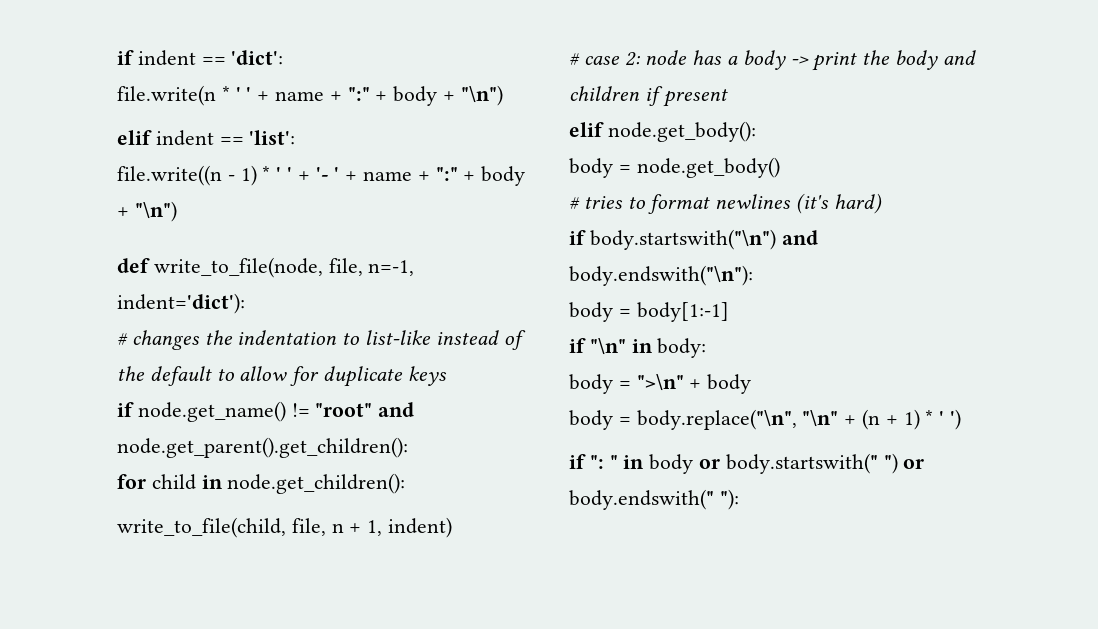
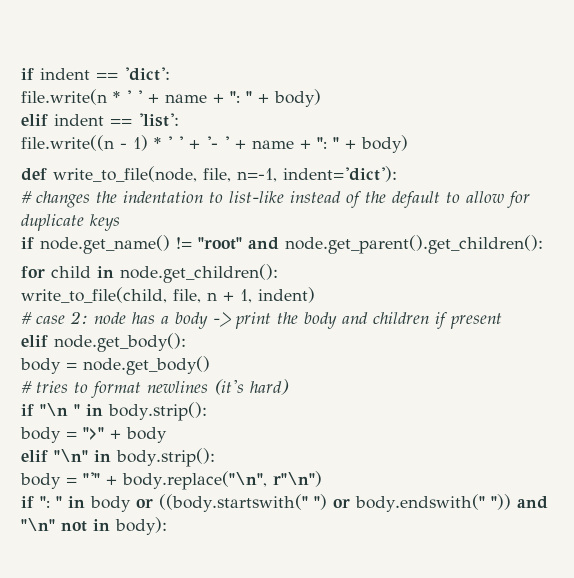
[347,85,503,106] ":" + body + "\n") -> [230,89,321,107] ": " + body)
[435,166,526,186] [117,201,177,222] ":" + body + "\n") -> [317,135,408,153] ": " + body)
[589,229,818,250] [569,265,753,286] [569,302,729,322] [569,338,586,353] body.startswith("\n") and body.endswith("\n"): // body = body[1:-1] // if -> [40,402,207,421] [20,427,167,443] [21,450,48,462] "\n " in body.strip(): // body = ">" + body // elif
[657,338,707,358] [569,374,752,394] [569,409,962,430] body: // body = ">\n" + body // body = body.replace("\n", "\n" + (n + 1) * ' ') -> [116,448,215,467] [20,471,322,490] body.strip(): // body = "'" + body.replace("\n", r"\n")
[725,453,878,474] body.startswith(" -> [159,494,308,512] ((body.startswith("
[719,489,739,510] "): -> [490,494,548,510] [21,517,167,535] ")) and "\n" not in body):

